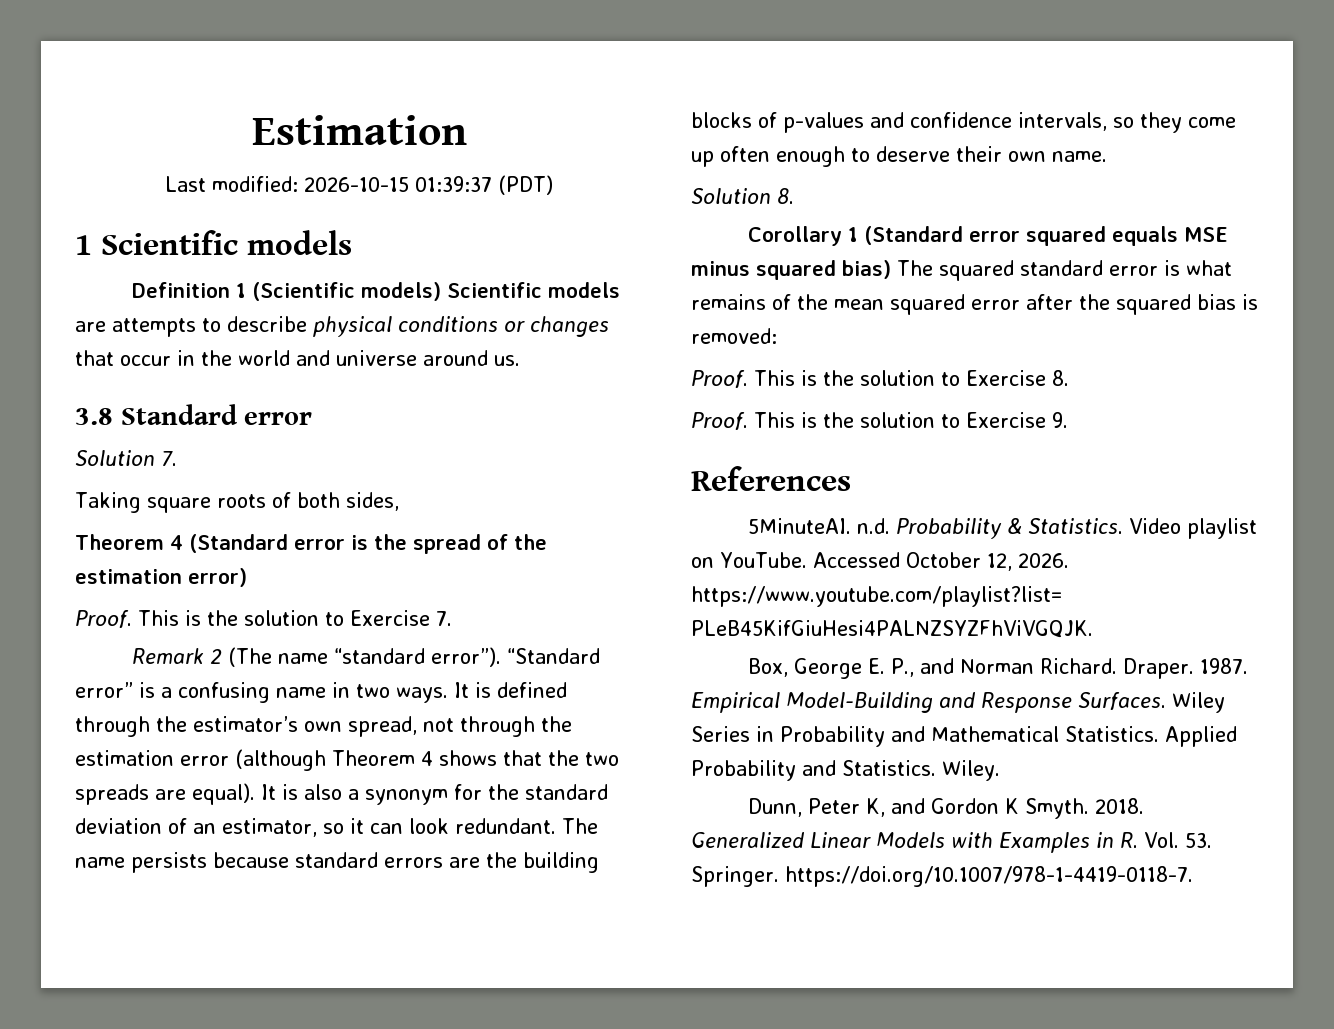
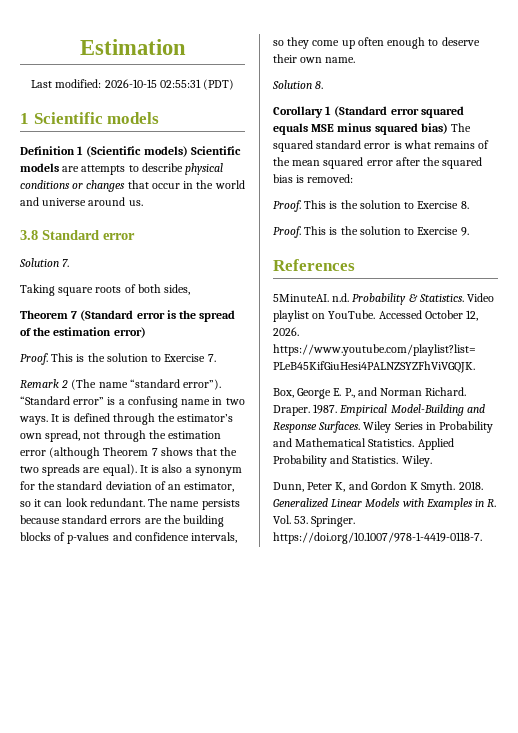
[415,176,492,192] 01:39:37 -> [159,79,201,88] 02:55:31
[170,535,183,550] 4 -> [71,311,78,319] 7
[421,751,433,766] 4 -> [151,448,158,456] 7

